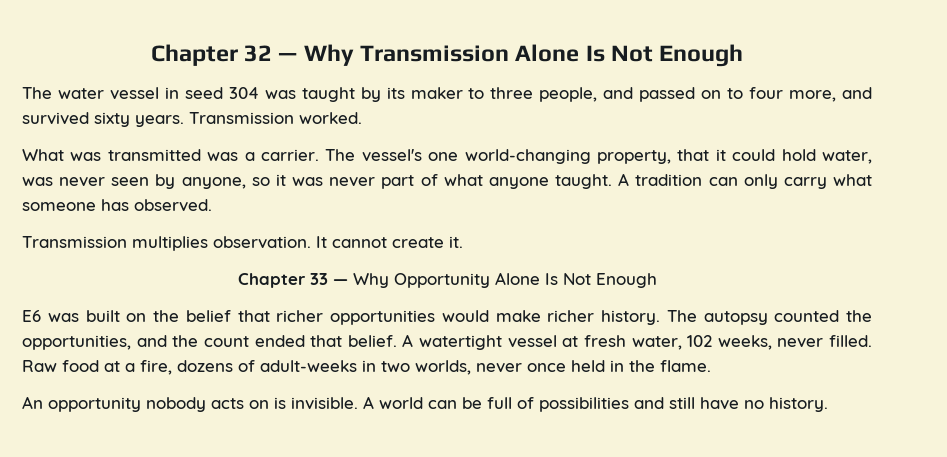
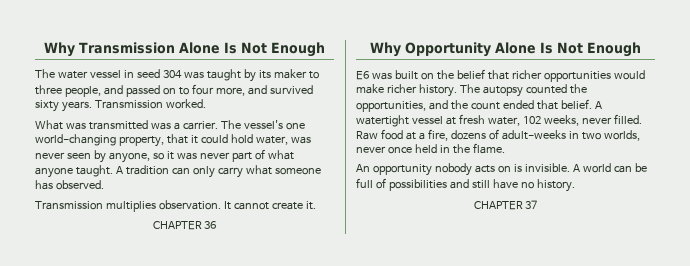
[150,44,298,66] Chapter 32 — -> (44, 49) none
[237,273,348,288] Chapter 33 — -> [152,221,217,230] CHAPTER 36 //
(828, 404) none -> [473,200,538,210] // CHAPTER 37

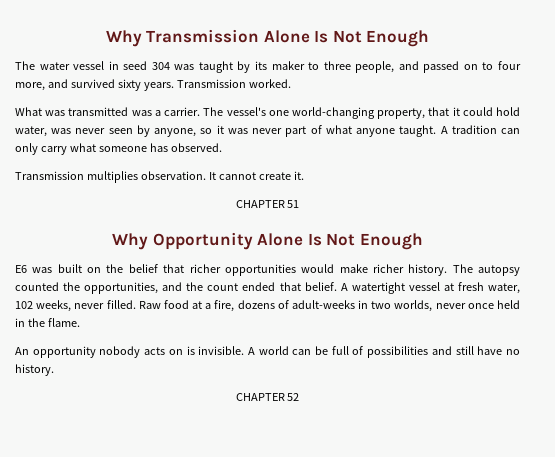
[204,221,217,229] 36 -> [287,200,300,208] 51
[525,200,538,209] 37 -> [287,393,300,401] 52

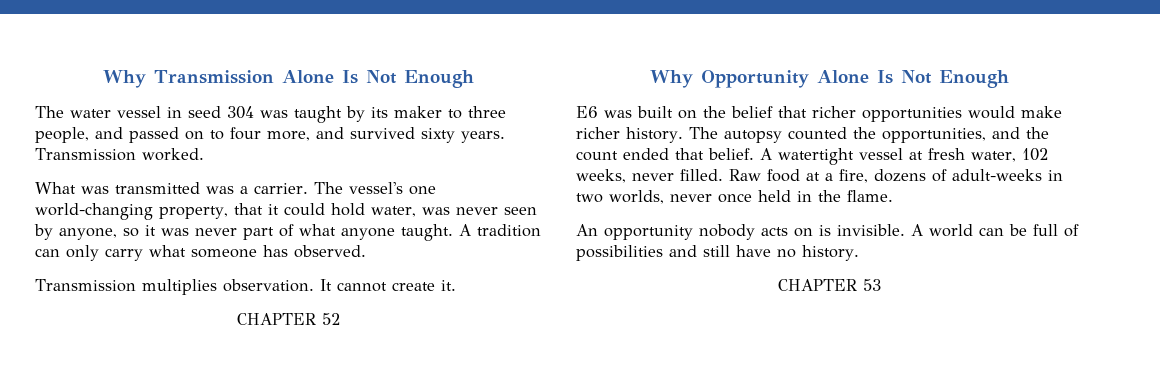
[287,200,300,208] 51 -> [322,313,340,325] 52
[287,393,300,401] 52 -> [863,279,881,291] 53

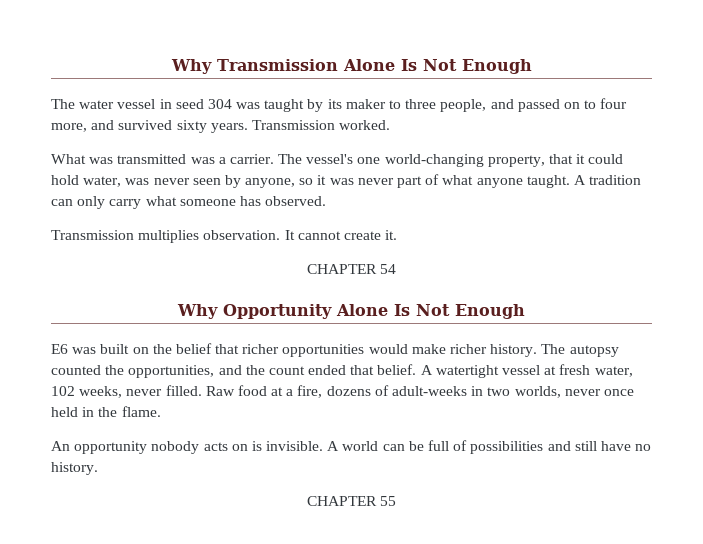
[322,313,340,325] 52 -> [380,264,397,274] 54
[863,279,881,291] 53 -> [380,496,397,506] 55

